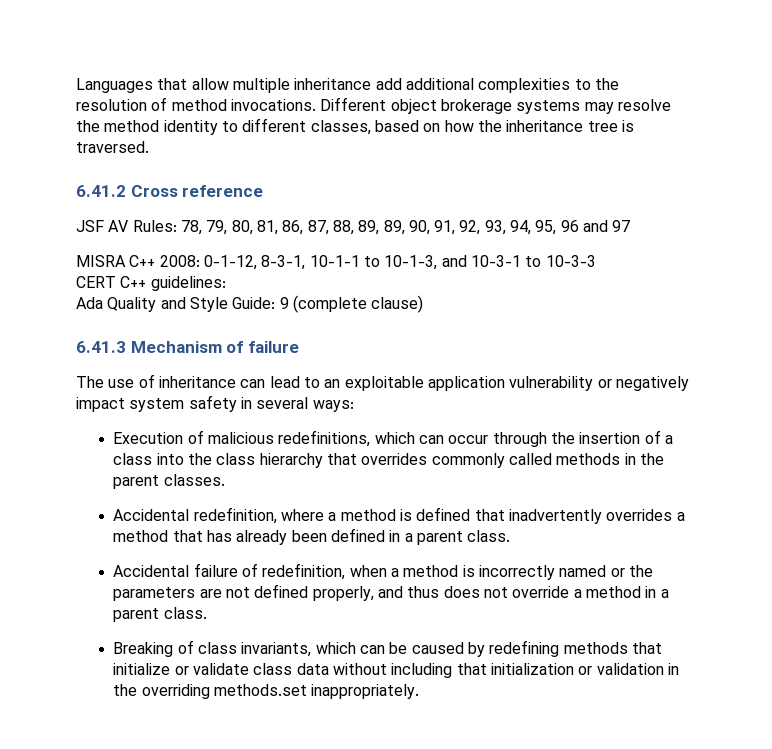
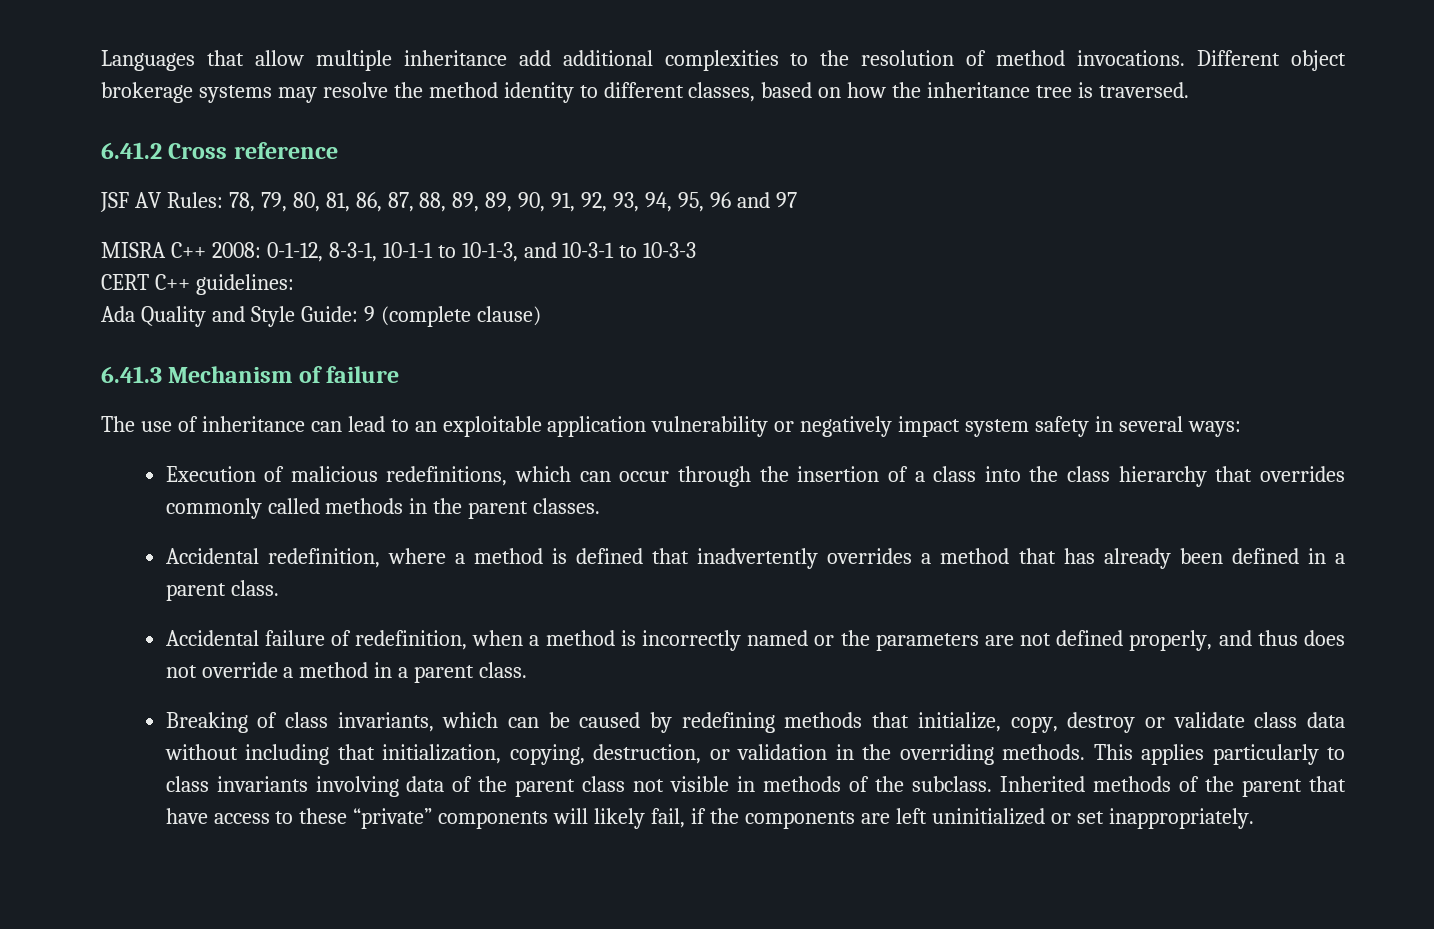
[113,663,171,675] initialize -> [917,712,1136,733] initialize, copy, destroy
[490,663,574,675] initialization -> [382,744,702,765] initialization, copying, destruction,
[214,684,308,696] methods.set -> [1002,744,1345,765] [165,776,1347,797] [165,808,1104,829] methods. This applies particularly to class invariants involving data of the parent class not visible in methods of the subclass. Inherited methods of the parent that have access to these “private” components will likely fail, if the components are left uninitialized or set

